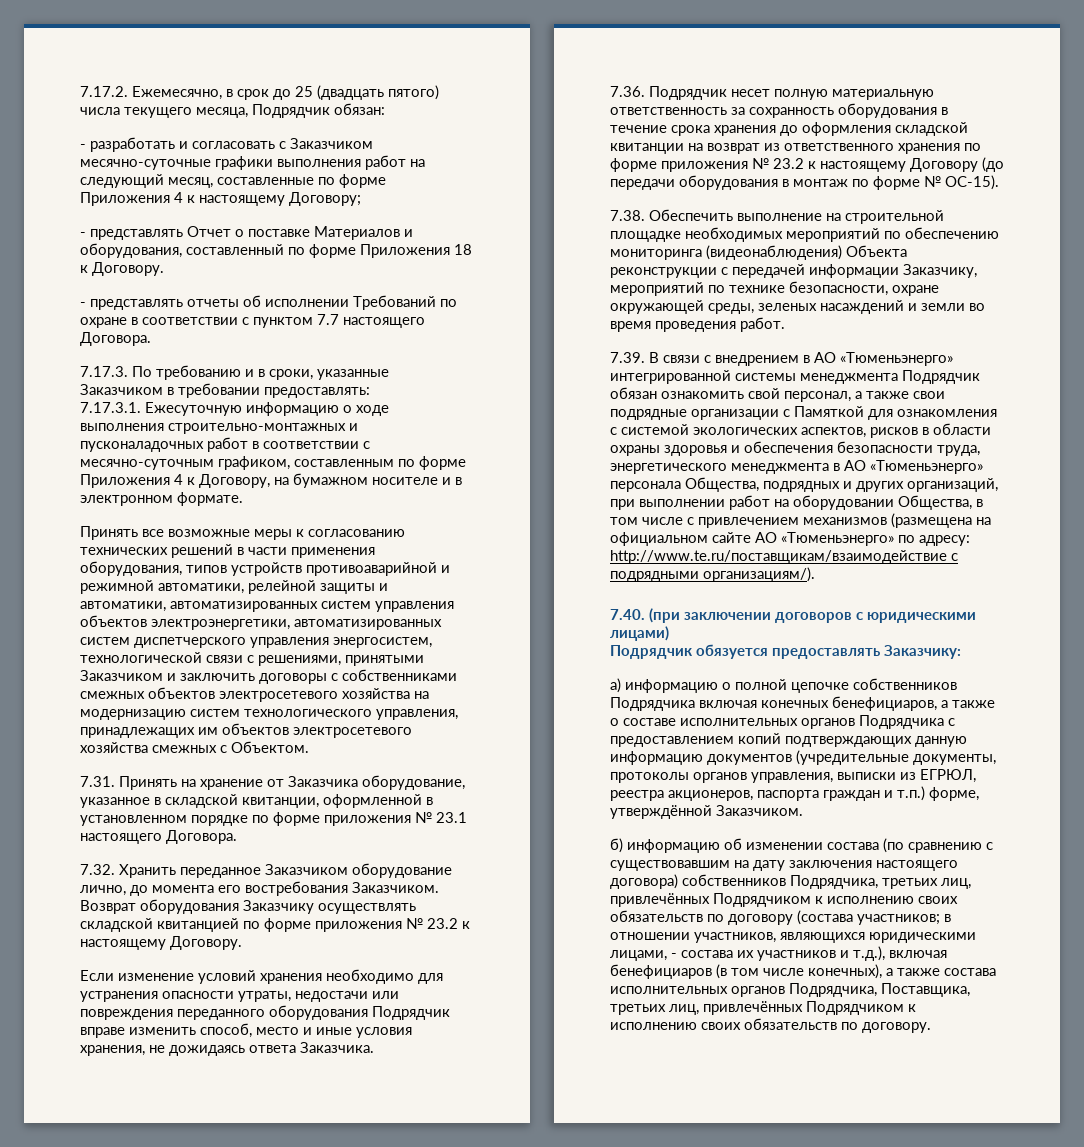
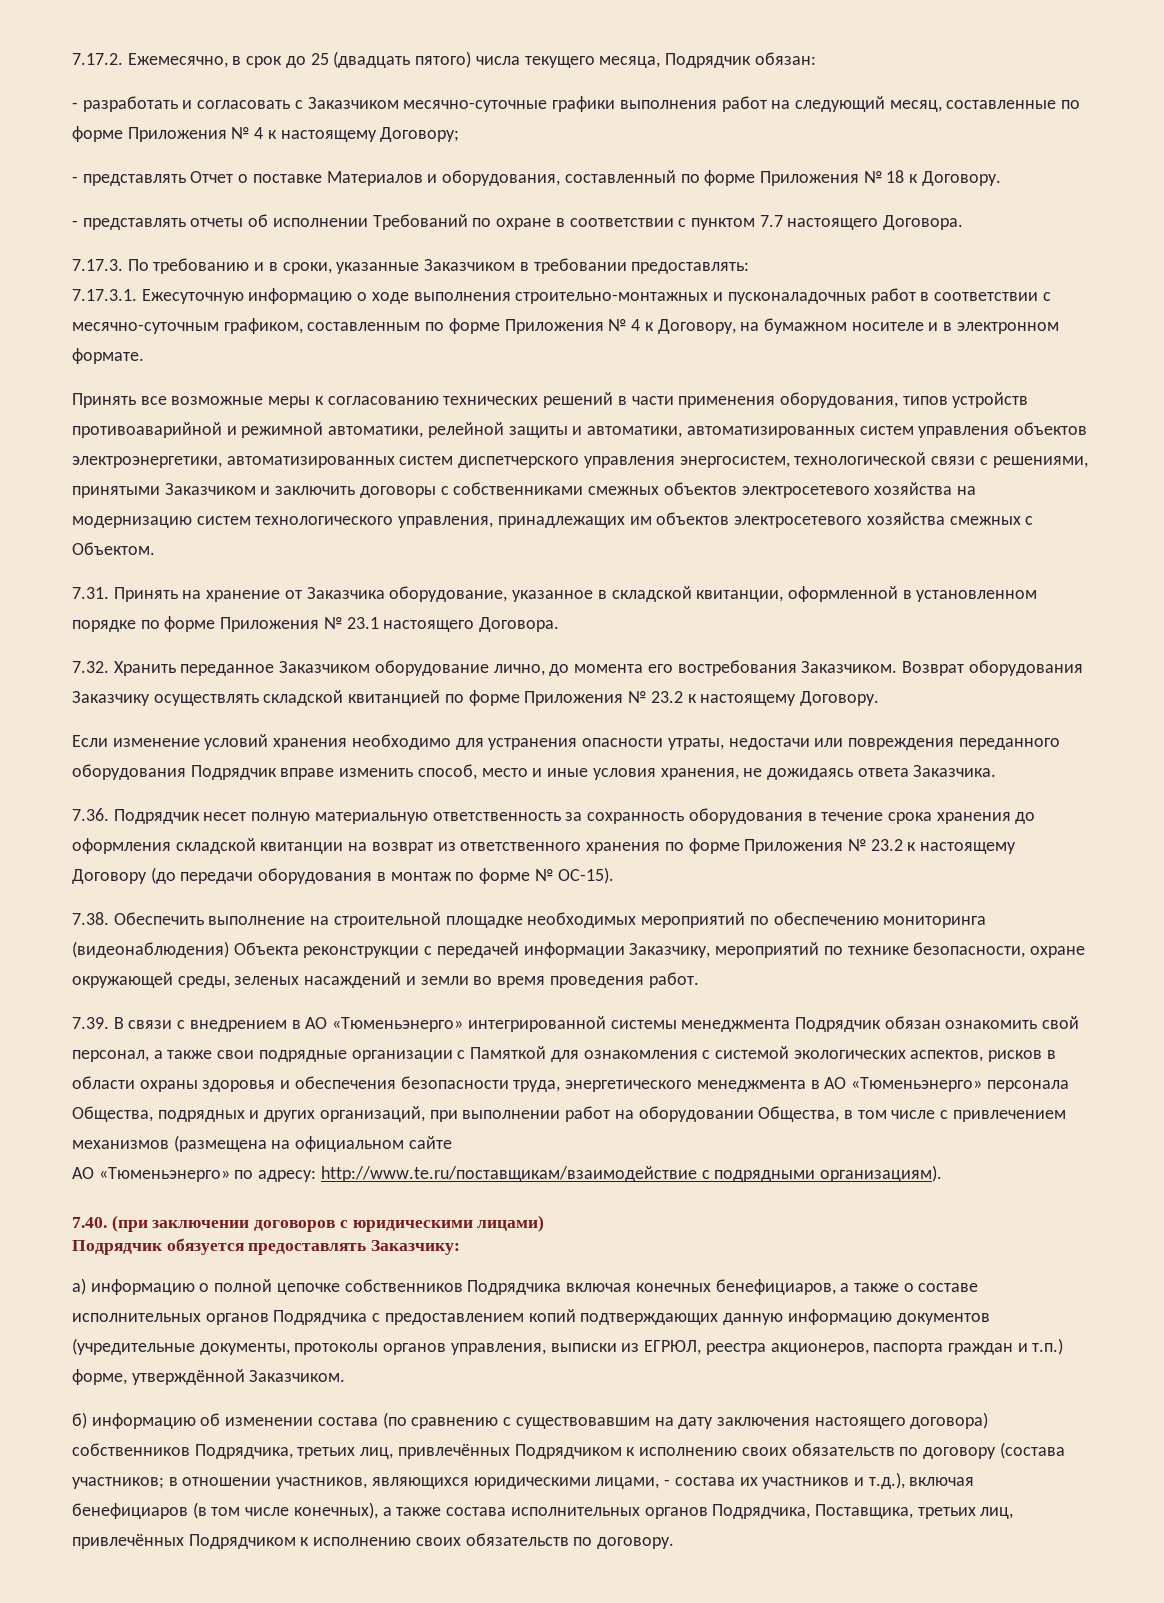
(170, 199) none -> [231,127,250,139] №
(450, 251) none -> [863,171,882,183] №
(170, 481) none -> [608,319,627,331] №
[324,815,411,826] приложения -> [220,617,320,632] Приложения
[315,921,402,932] приложения -> [524,691,624,706] Приложения
[661,161,748,172] приложения -> [744,839,844,854] Приложения
(751, 537) none -> (452, 1142) //
[703,567,815,582] организациям/). -> [820,1165,943,1182] организациям).

